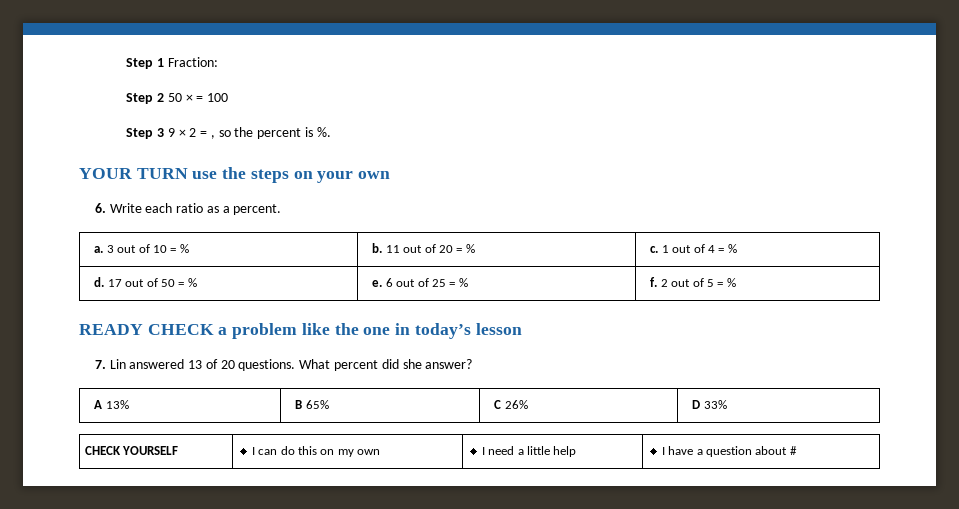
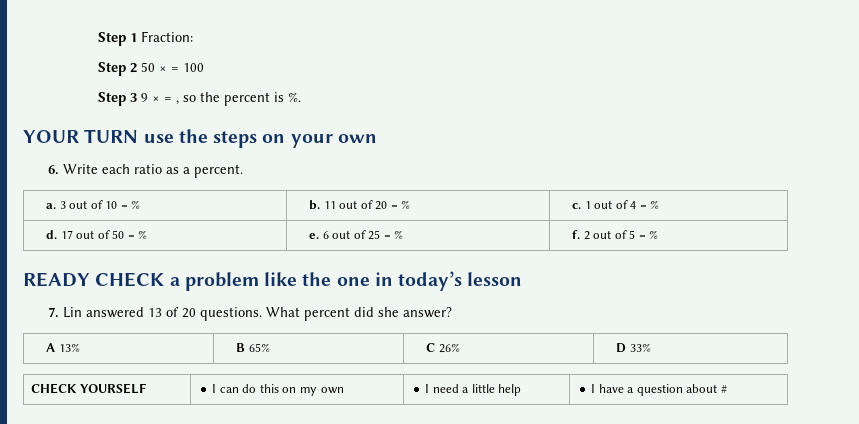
[189,128,197,137] 2 -> (160, 99) none

